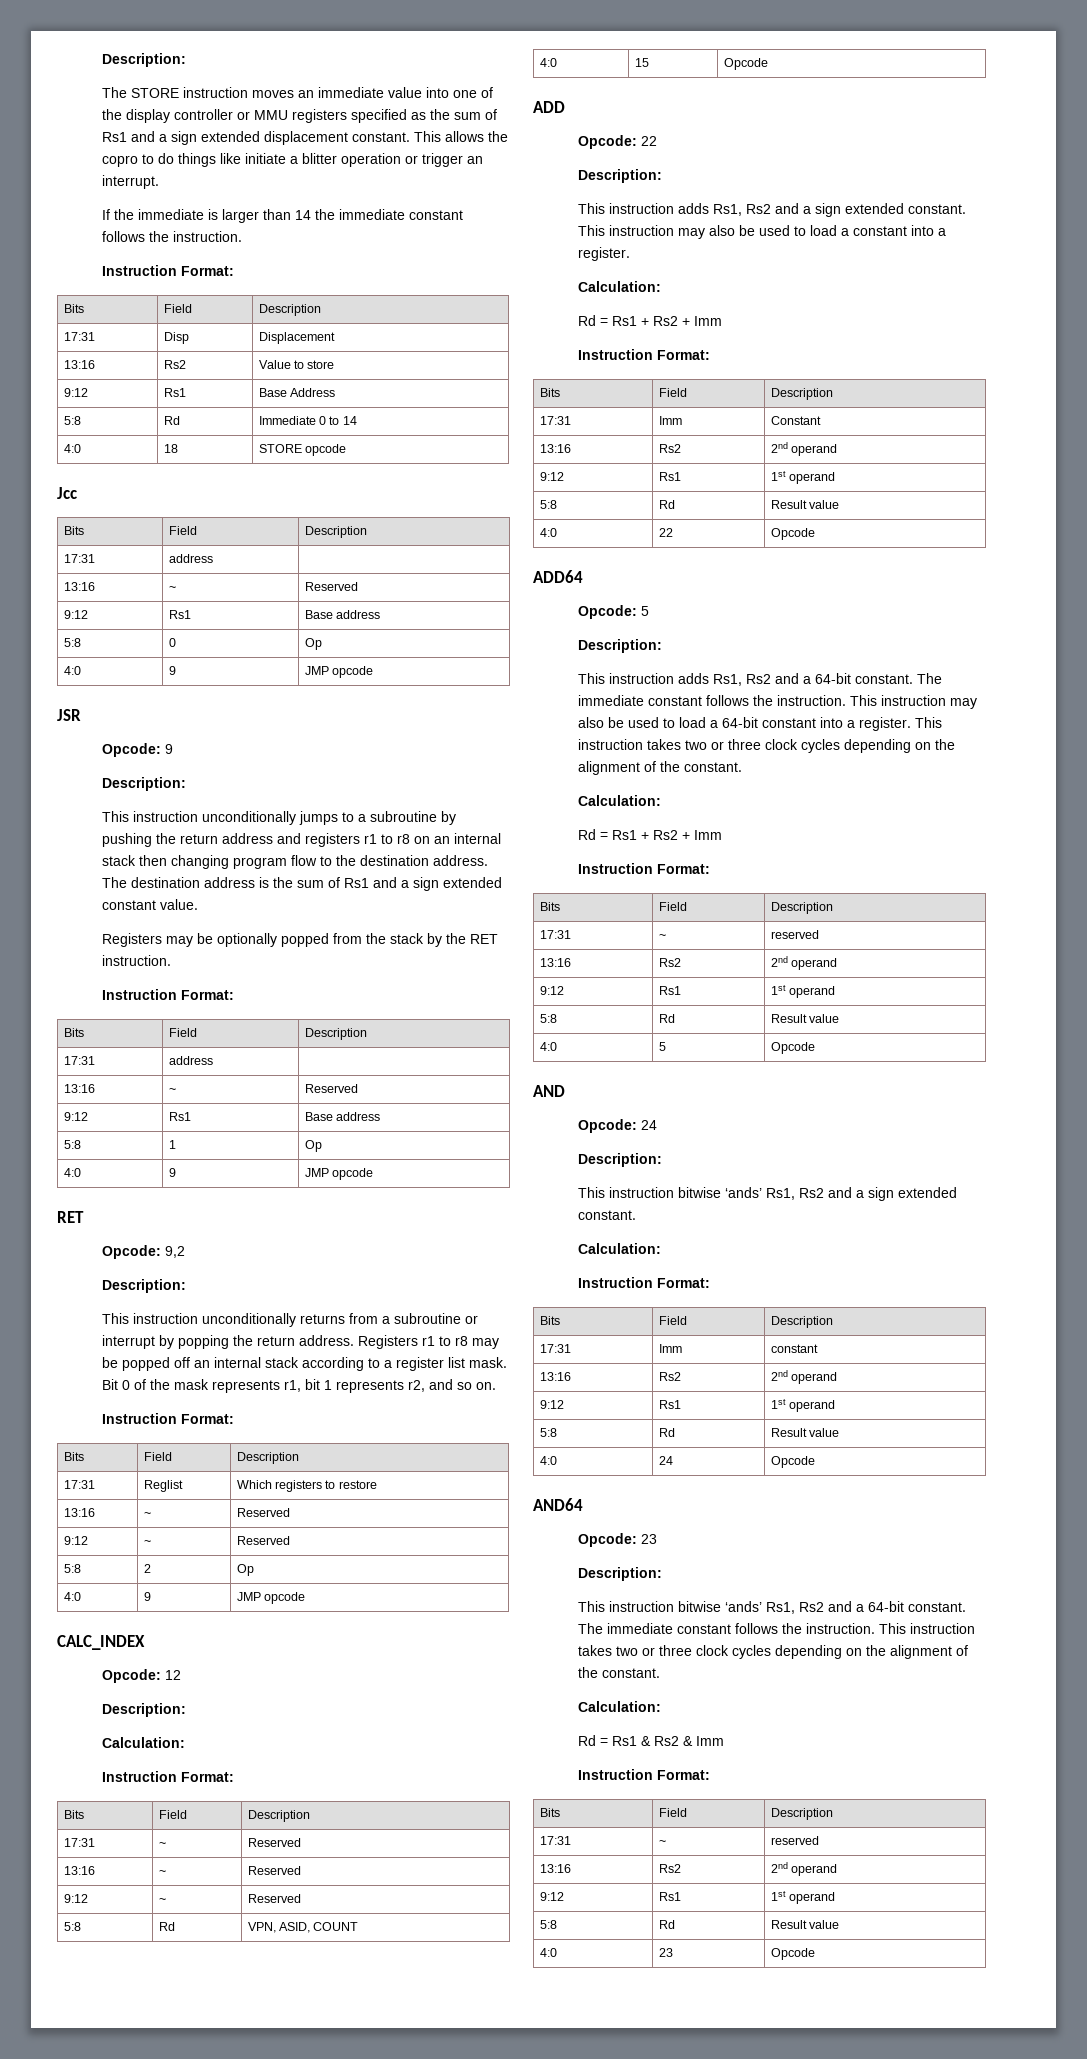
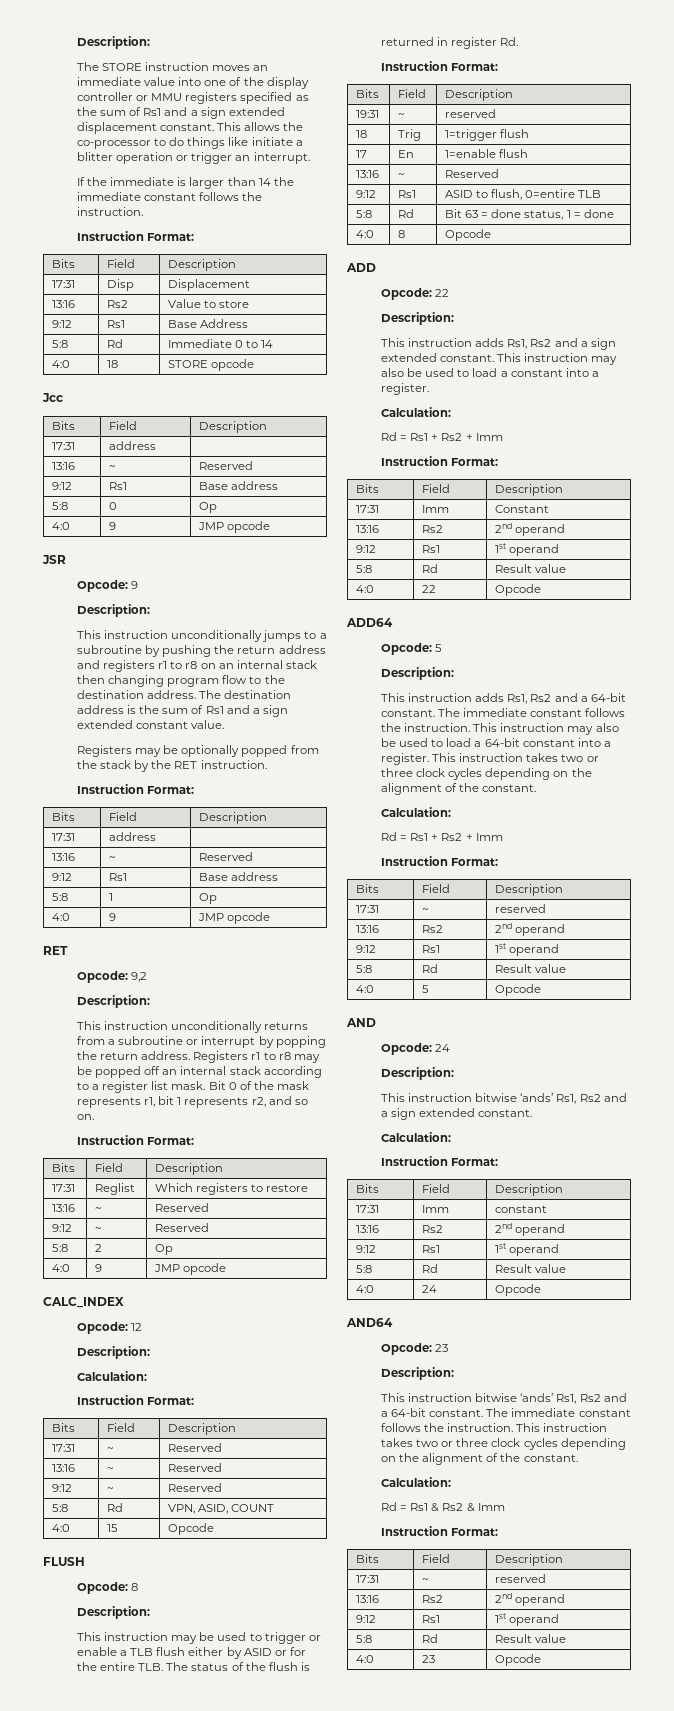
[102,155,139,167] copro -> [77,140,152,149] co-processor
(768, 64) none -> [43,1557,85,1566] [77,1582,139,1594] [77,1606,151,1619] [77,1632,321,1644] [77,1647,306,1659] [77,1662,310,1671] [381,37,519,49] [381,61,499,71] [356,89,380,98] [398,89,427,98] [445,89,514,101] [356,110,380,118] [398,113,406,118] [445,109,497,118] [356,130,368,138] [398,129,422,141] [445,129,530,141] [356,150,368,158] [398,150,415,158] [445,149,529,158] [356,170,380,178] [398,173,406,178] [445,169,500,178] [356,190,377,198] [398,190,417,198] [445,189,602,200] [356,210,373,218] [398,209,415,218] [445,209,614,220] [356,230,375,238] [398,230,406,238] [445,229,492,241] // FLUSH // Opcode: 8 // Description: // This instruction may be used to trigger or enable a TLB flush either by ASID or for the entire TLB. The status of the flush is returned in register Rd. // Instruction Format: // Bits | Field | Description // 19:31 | ~ | reserved // 18 | Trig | 1=trigger flush // 17 | En | 1=enable flush // 13:16 | ~ | Reserved // 9:12 | Rs1 | ASID to flush, 0=entire TLB // 5:8 | Rd | Bit 63 = done status, 1 = done // 4:0 | 8 | Opcode

